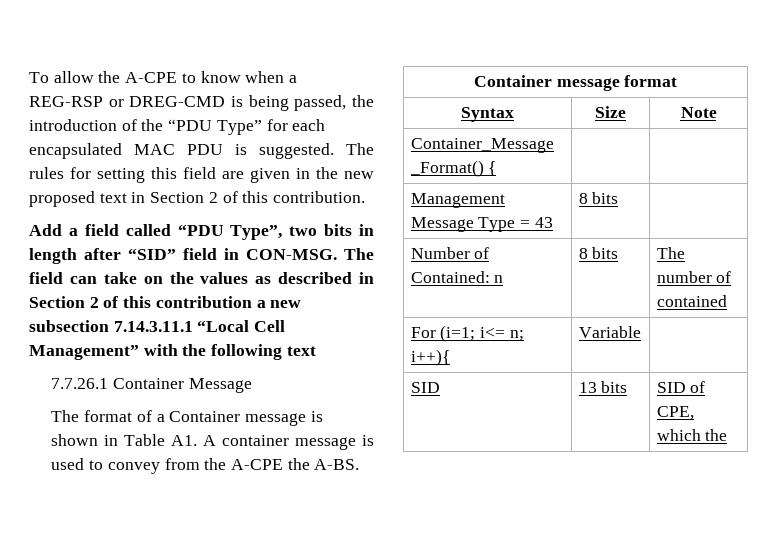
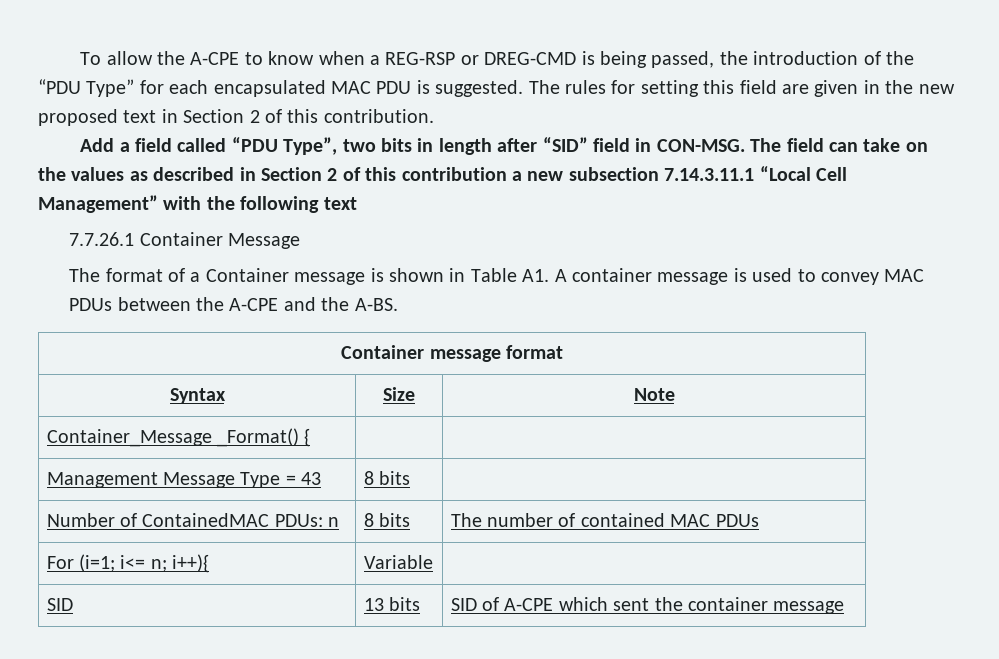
[164,458,283,470] from the A-CPE -> [884,269,925,282] [69,297,316,311] MAC PDUs between the A-CPE and
[410,271,490,283] Contained: -> [142,513,323,527] ContainedMAC PDUs:
(727, 301) none -> [670,514,759,527] MAC PDUs
[656,406,694,420] [656,429,728,441] CPE, which the -> [504,597,845,614] A-CPE which sent the container message

